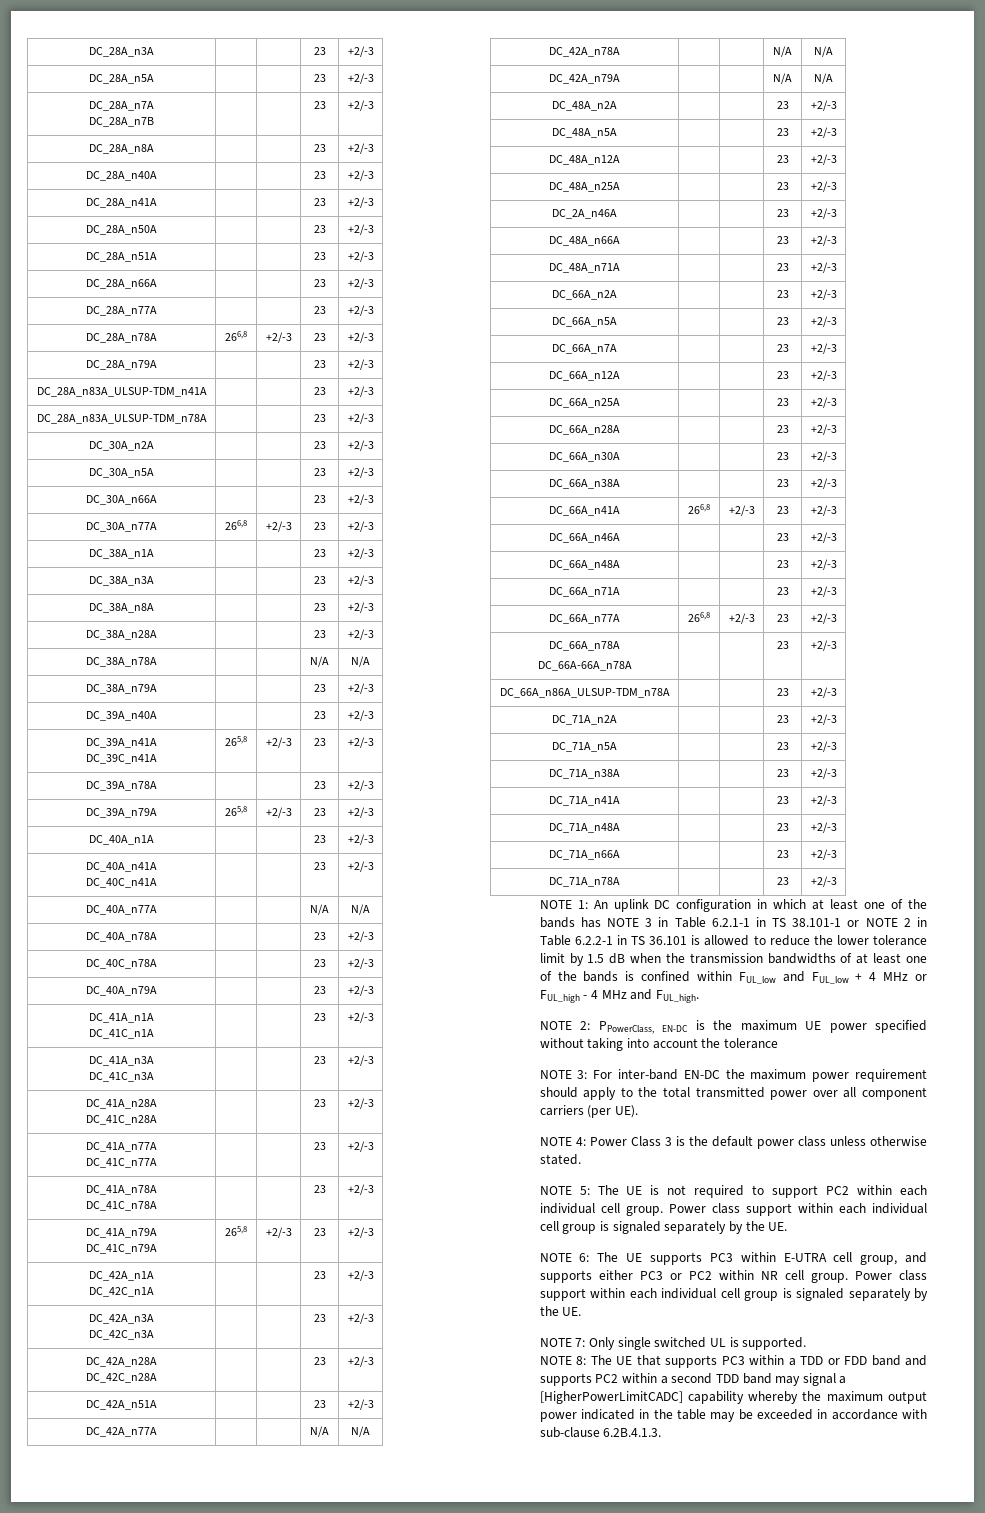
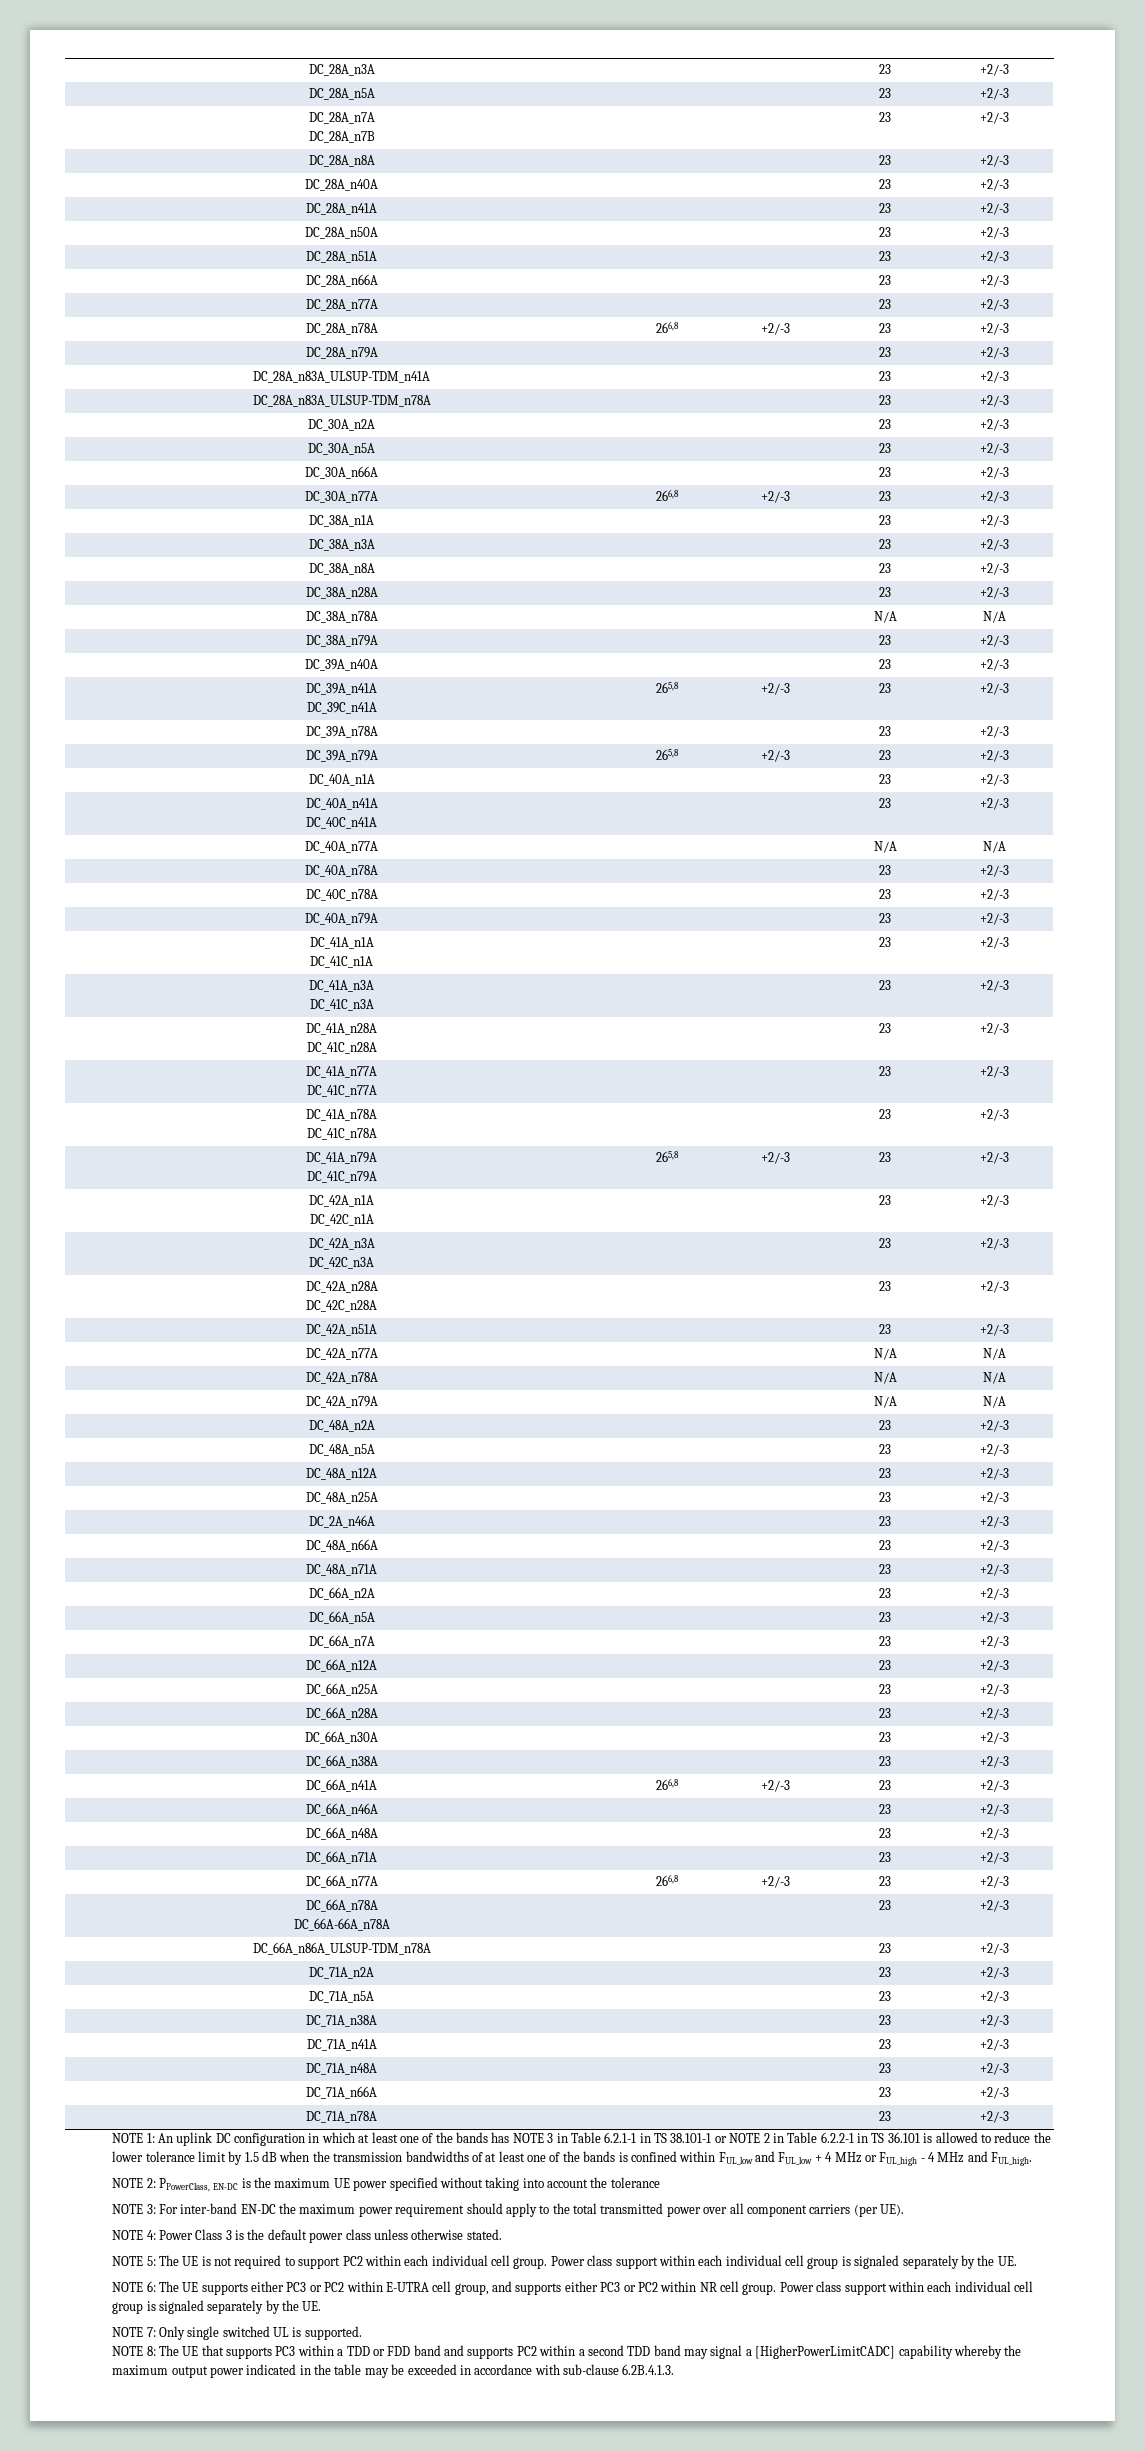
[709,1253,733,1262] PC3 -> [251,2281,345,2292] either PC3 or PC2

